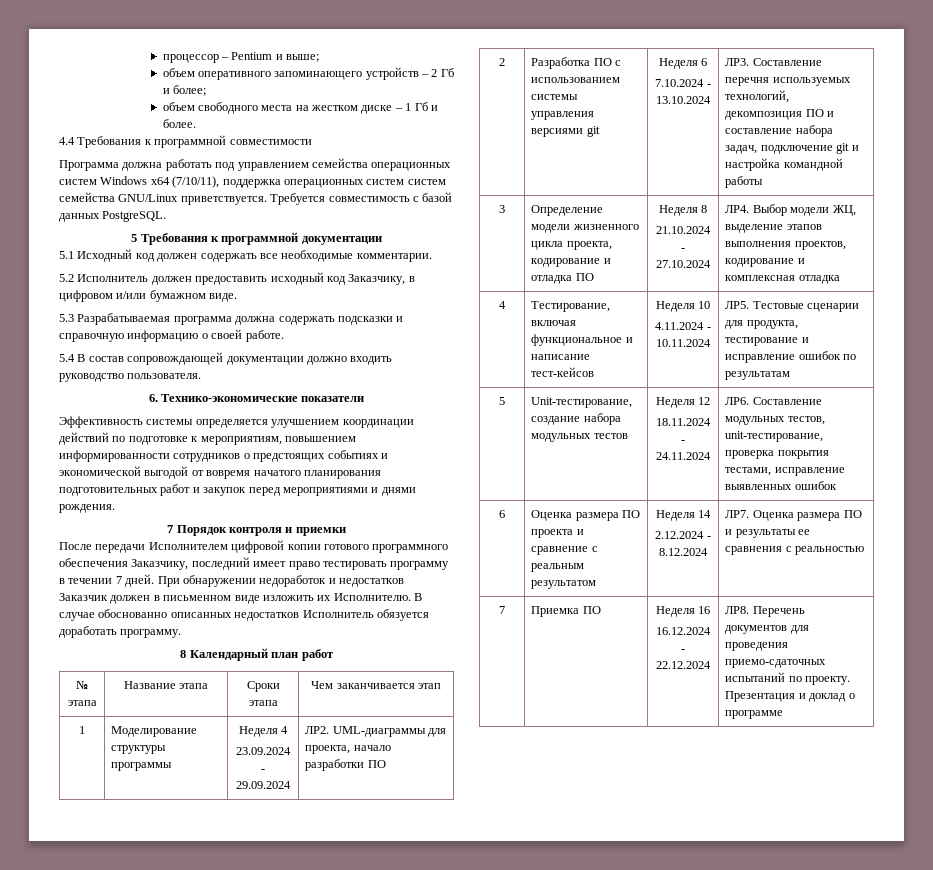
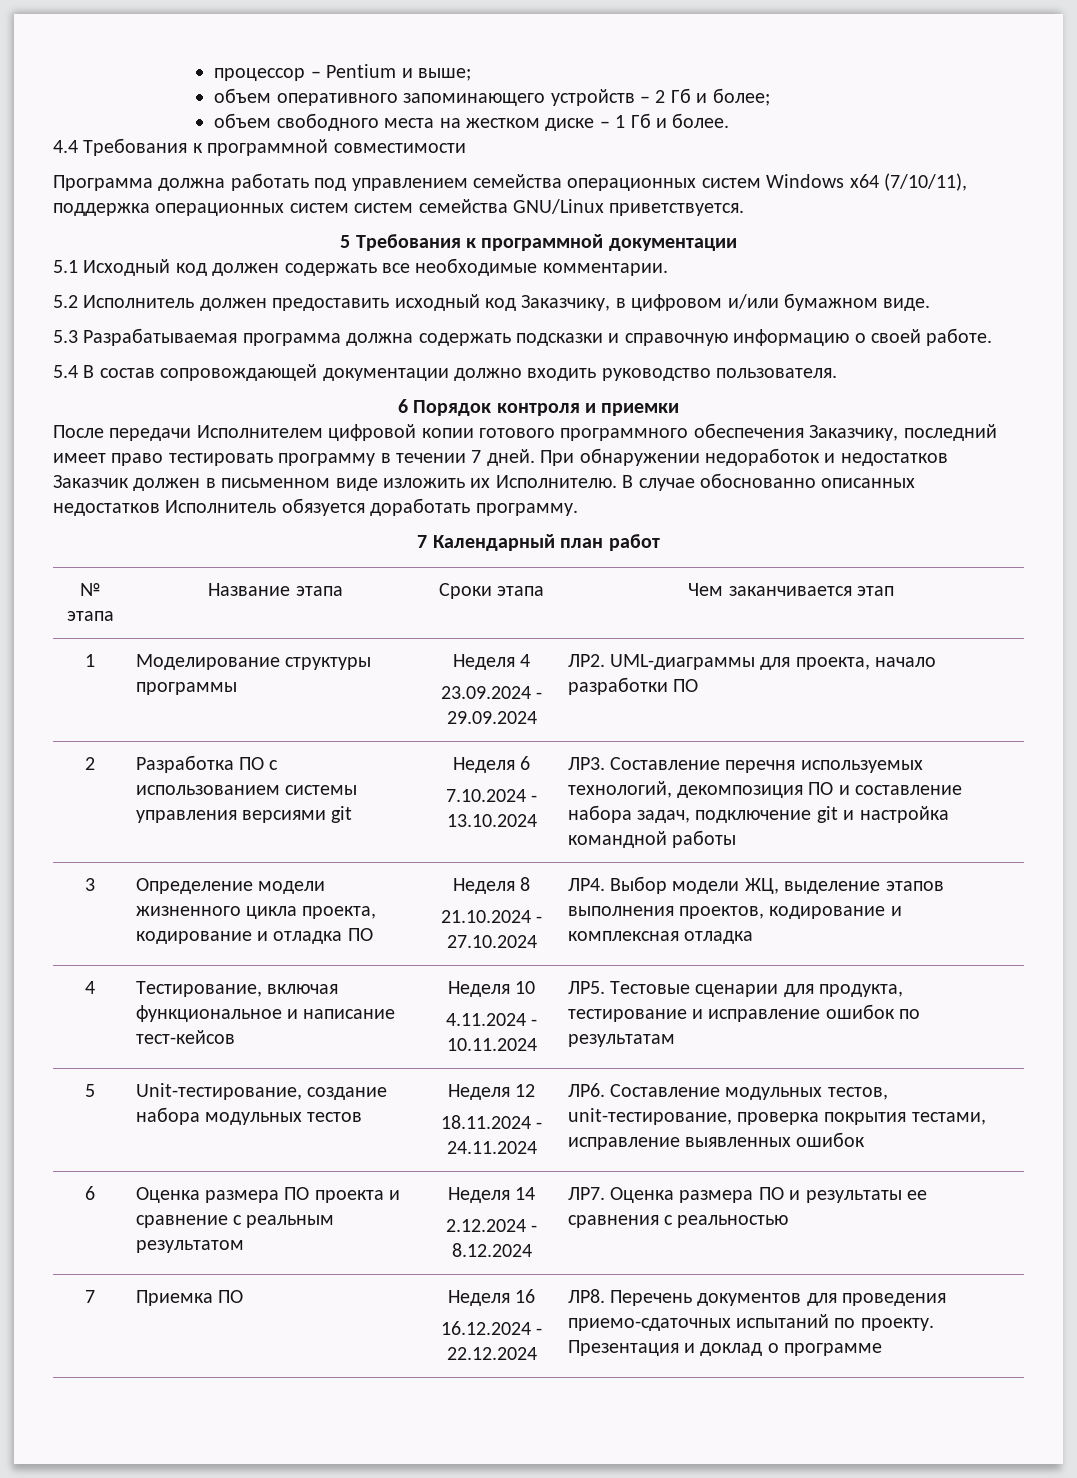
[270,192,453,205] [59,211,167,222] Требуется совместимость с базой данных PostgreSQL. -> (745, 209) none
[148,394,365,402] [59,416,414,428] [59,432,356,445] [59,450,388,462] [59,466,381,479] [59,484,416,496] [59,504,115,513] [167,525,174,533] 6. Технико-экономические показатели // Эффективность системы определяется улучшением координации действий по подготовке к мероприятиям, повышением информированности сотрудников о предстоящих событиях и экономической выгодой от вовремя начатого планирования подготовительных работ и закупок перед мероприятиями и днями рождения. // 7 -> [397,399,408,413] 6
[180,650,187,658] 8 -> [417,535,428,548] 7

